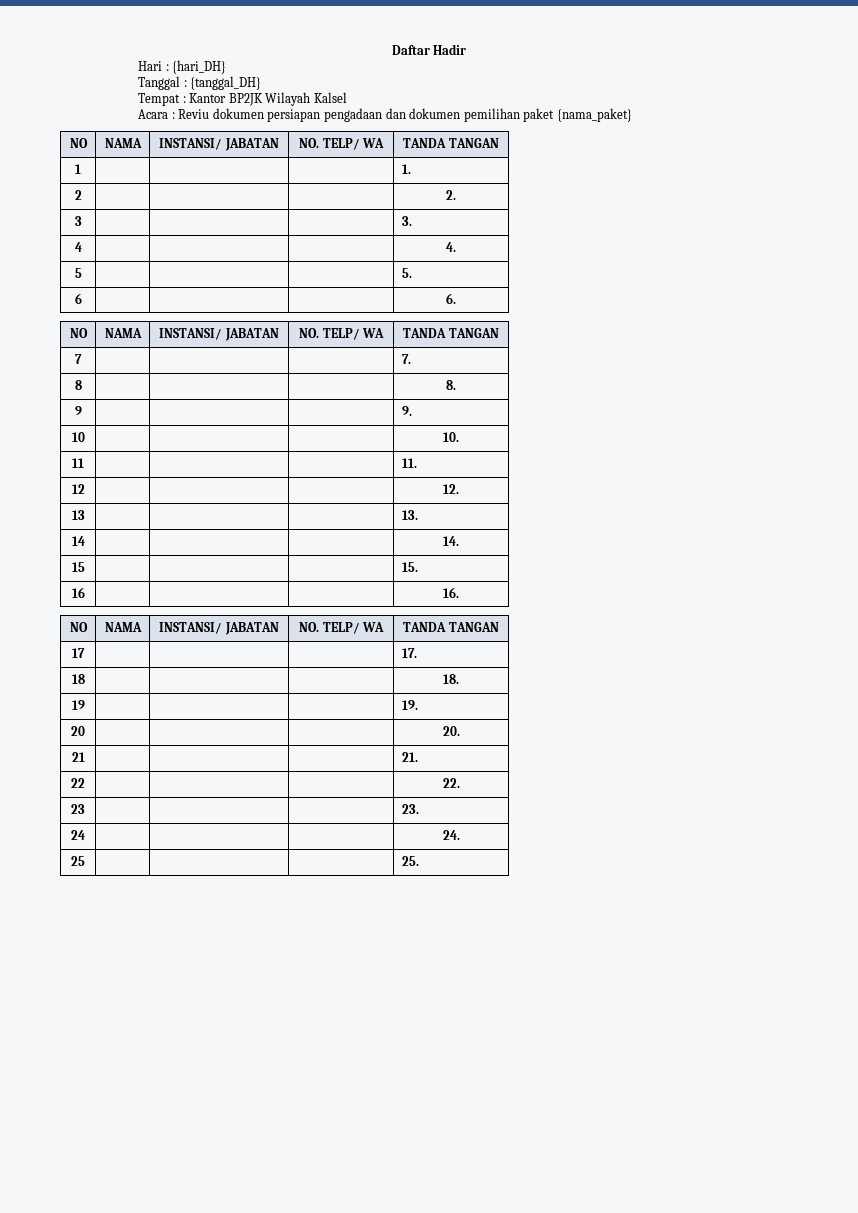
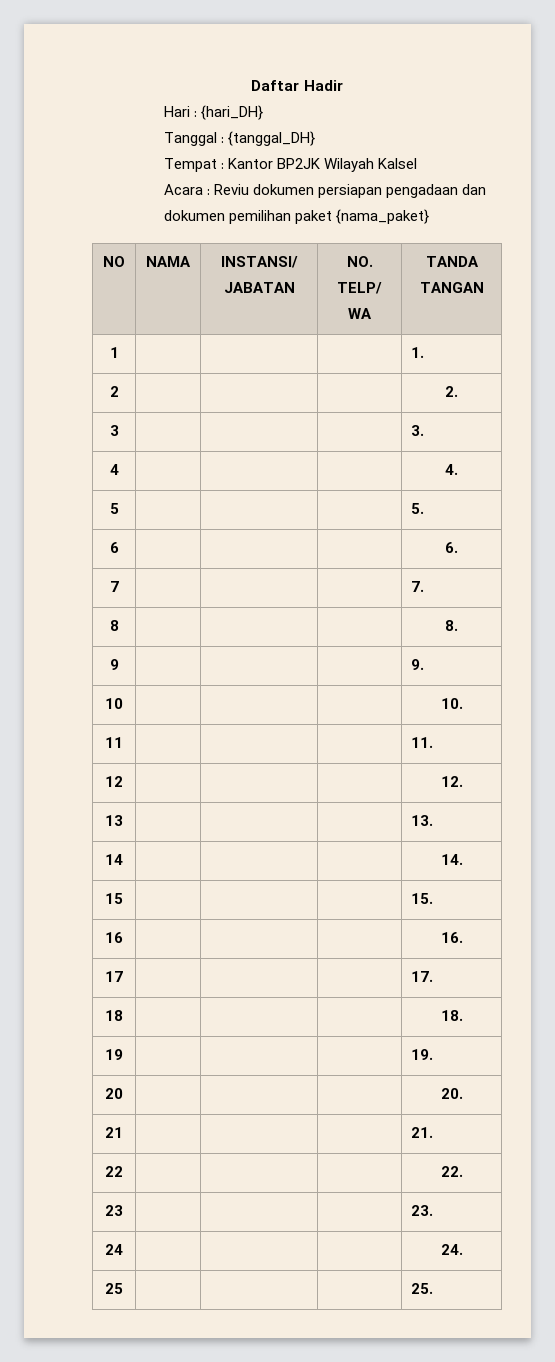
[69,328,88,338] [104,328,142,338] [159,328,279,341] [298,328,385,340] [403,328,499,338] // NO | NAMA | INSTANSI/ JABATAN | NO. TELP/ WA | TANDA TANGAN -> (458, 547) none
[69,622,88,632] [104,622,142,632] [159,622,279,635] [298,622,385,634] [403,622,499,632] // NO | NAMA | INSTANSI/ JABATAN | NO. TELP/ WA | TANDA TANGAN -> (463, 937) none

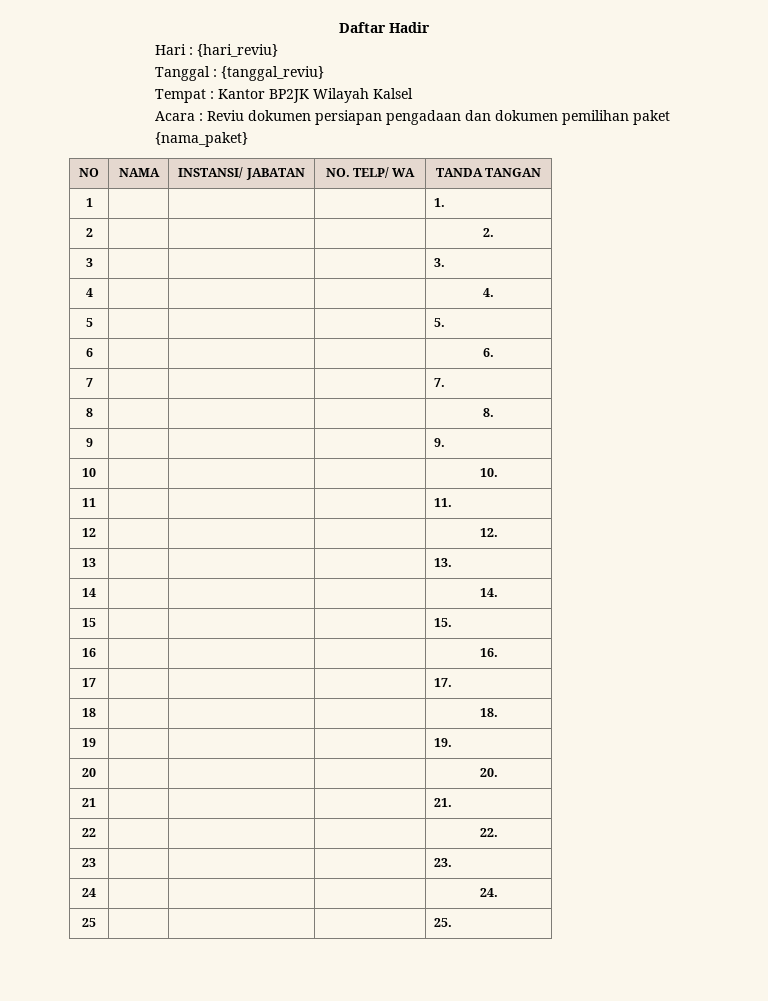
[200,105,263,120] {hari_DH} -> [196,44,278,57] {hari_reviu}
[227,131,315,146] {tanggal_DH} -> [220,66,324,81] {tanggal_reviu}

